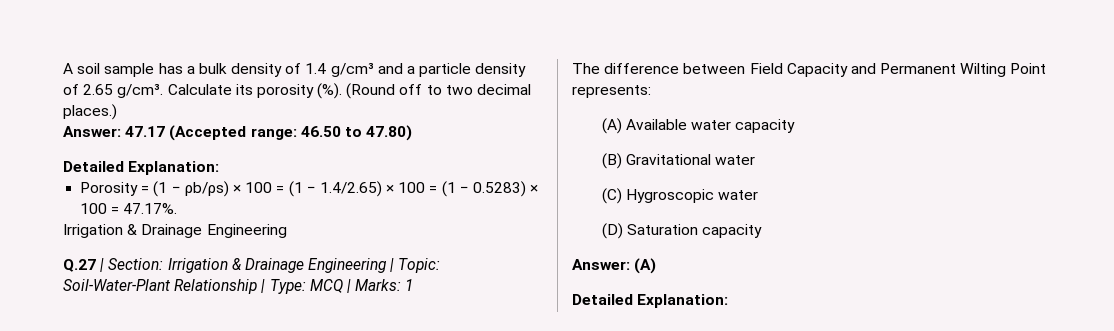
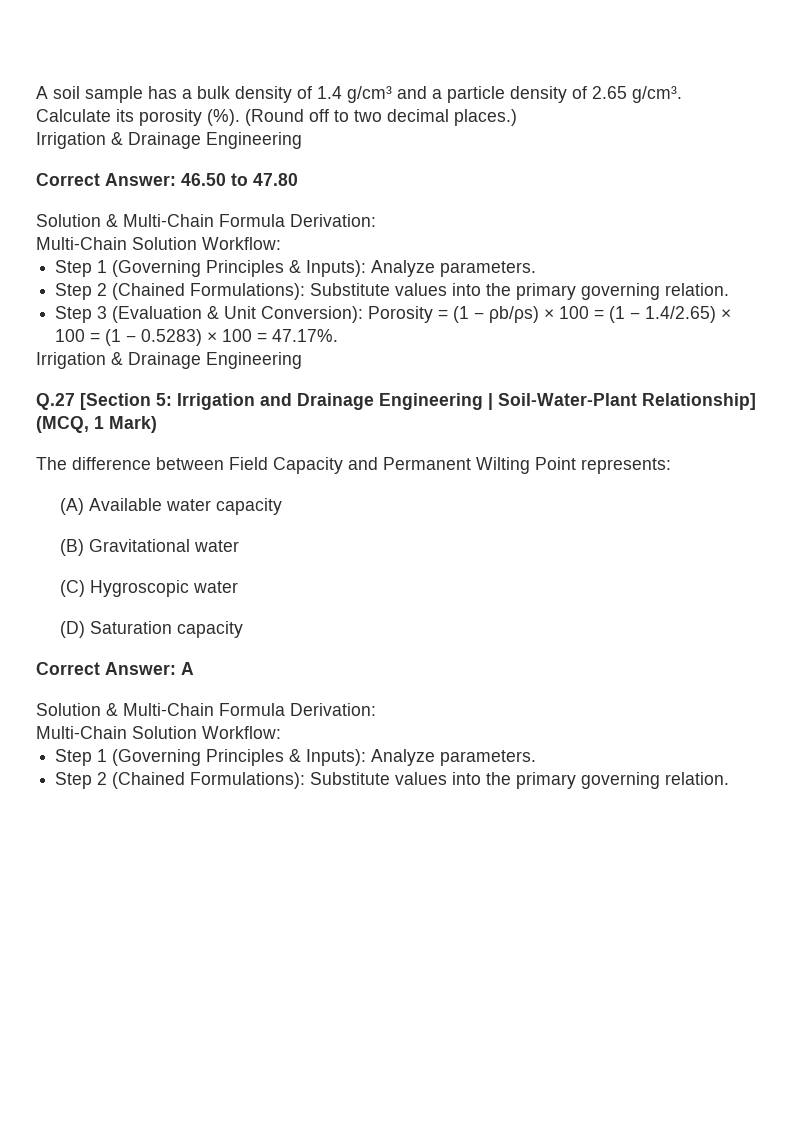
[63,125,413,141] [63,161,220,175] Answer: 47.17 (Accepted range: 46.50 to 47.80) // Detailed Explanation: // -> [36,132,302,149] [36,173,298,186] [36,214,376,227] [36,237,281,250] [55,260,537,277] [55,283,730,300] [55,306,364,323] Irrigation & Drainage Engineering // Correct Answer: 46.50 to 47.80 // Solution & Multi-Chain Formula Derivation: // Multi-Chain Solution Workflow: // Step 1 (Governing Principles & Inputs): Analyze parameters. // Step 2 (Chained Formulations): Substitute values into the primary governing relation. // Step 3 (Evaluation & Unit Conversion):
[100,258,441,273] [63,279,414,294] | Section: Irrigation & Drainage Engineering | Topic: Soil-Water-Plant Relationship | Type: MCQ | Marks: 1 -> [80,393,756,410] [36,416,157,433] [Section 5: Irrigation and Drainage Engineering | Soil-Water-Plant Relationship] (MCQ, 1 Mark)
[572,258,657,274] [572,294,729,308] Answer: (A) // Detailed Explanation: -> [36,662,194,675] [36,703,376,716] [36,726,281,739] [55,749,537,766] [55,772,730,789] Correct Answer: A // Solution & Multi-Chain Formula Derivation: // Multi-Chain Solution Workflow: // Step 1 (Governing Principles & Inputs): Analyze parameters. // Step 2 (Chained Formulations): Substitute values into the primary governing relation.

